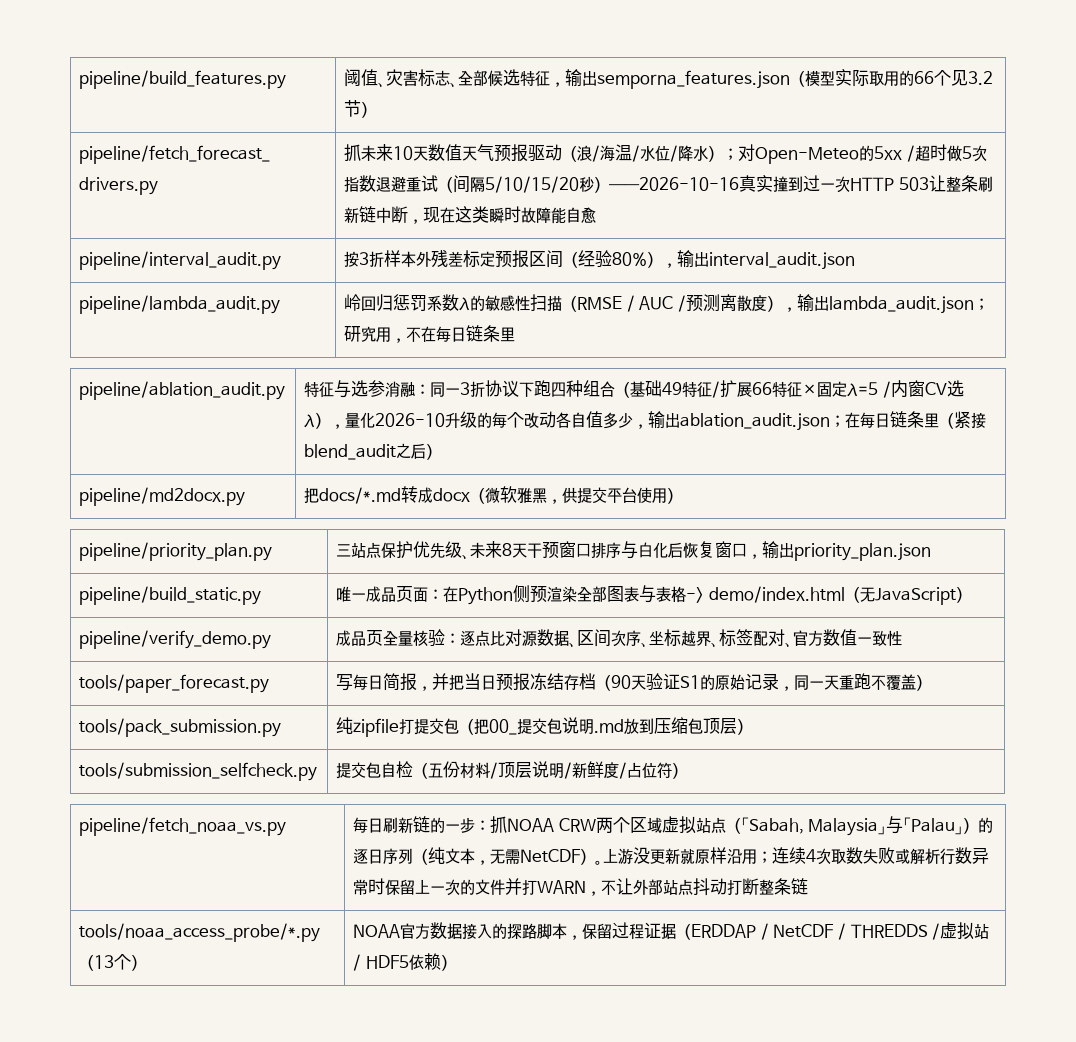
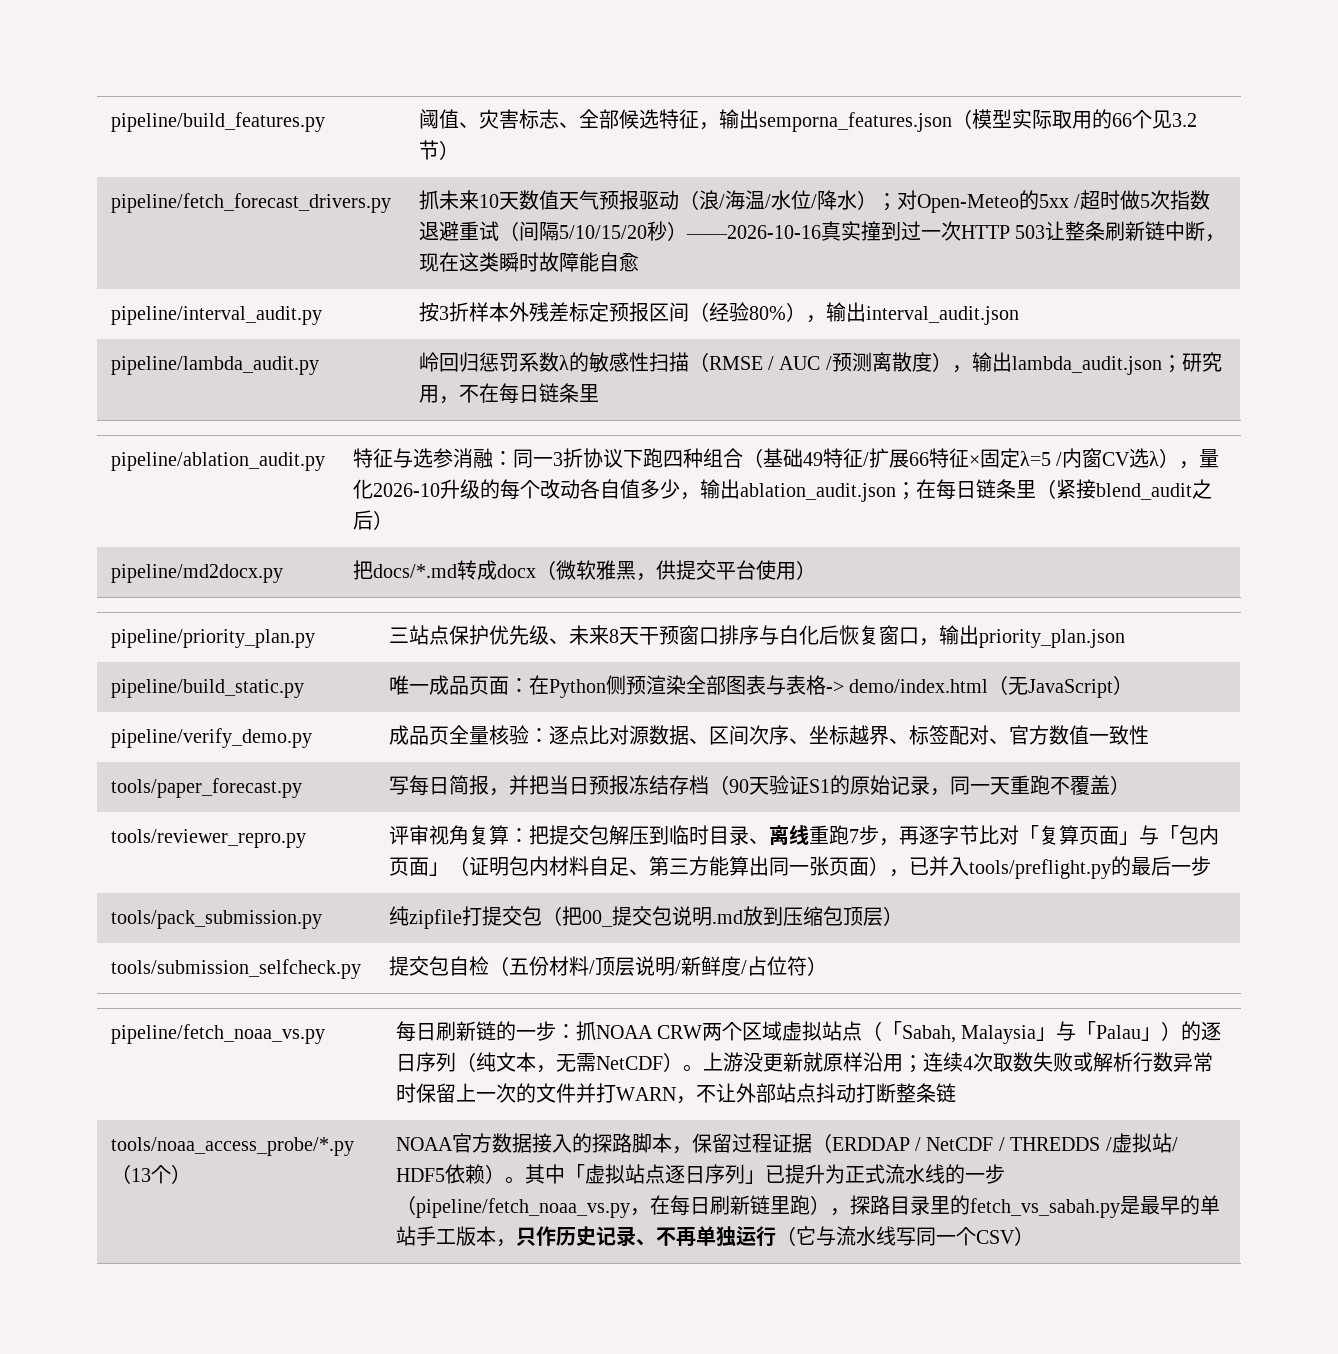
(932, 682) none -> [110,829,306,848] [388,825,1219,846] [388,856,1211,879] // tools/reviewer_repro.py | 评审视角复算：把提交包解压到临时目录、离线重跑7步，再逐字节比对「复算页面」与「包内页面」（证明包内材料自足、第三方能算出同一张页面），已并入tools/preflight.py的最后一步
(456, 962) none -> [504,1164,1005,1184] [395,1195,1220,1218] [395,1226,1034,1247] 。其中「虚拟站点逐日序列」已提升为正式流水线的一步（pipeline/fetch_noaa_vs.py，在每日刷新链里跑），探路目录里的fetch_vs_sabah.py是最早的单站手工版本，只作历史记录、不再单独运行（它与流水线写同一个CSV）

